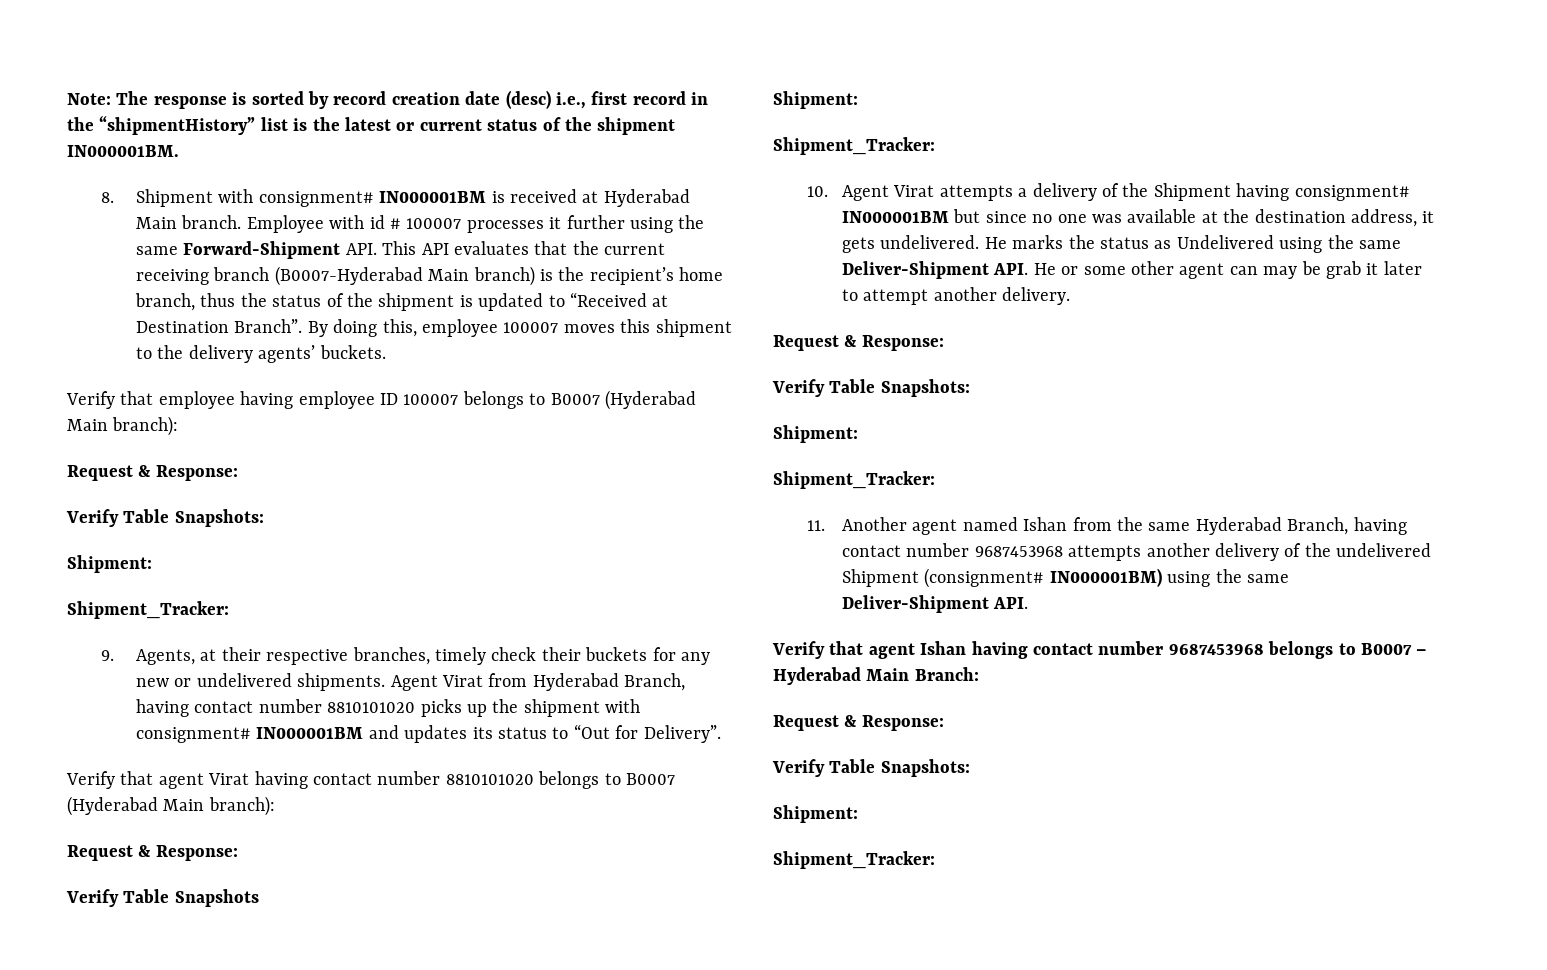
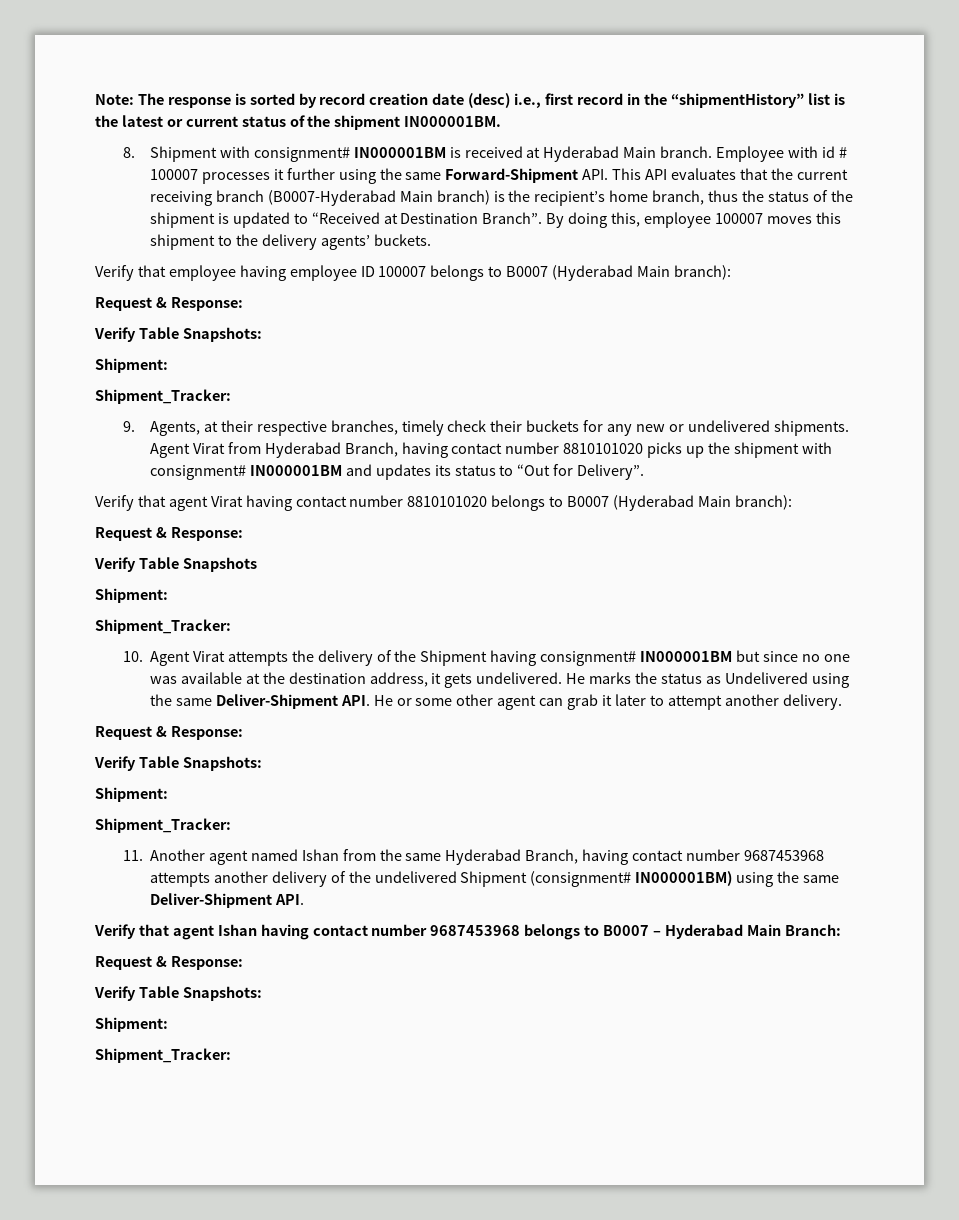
[1018,188,1028,197] a -> [291,650,314,662] the
[1263,261,1321,279] may be -> (564, 702) none

